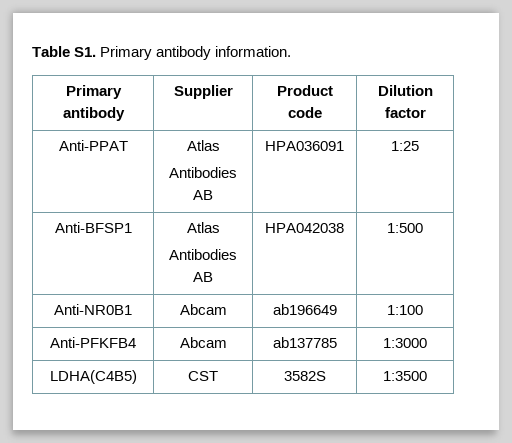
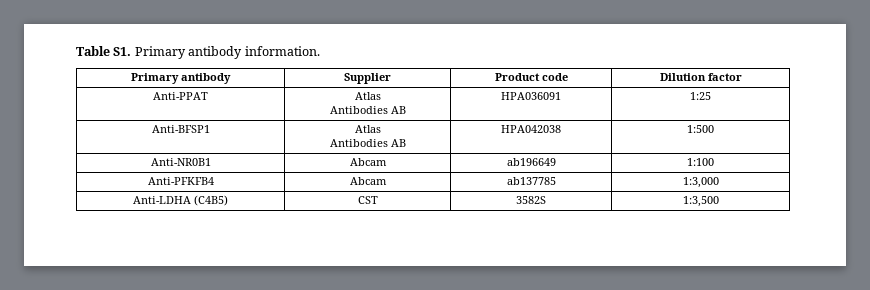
[383,338,427,348] [49,370,137,384] 1:3000 // LDHA(C4B5) -> [682,177,719,188] [133,195,228,206] 1:3,000 // Anti-LDHA (C4B5)
[383,371,427,381] 1:3500 -> [682,196,719,207] 1:3,500

